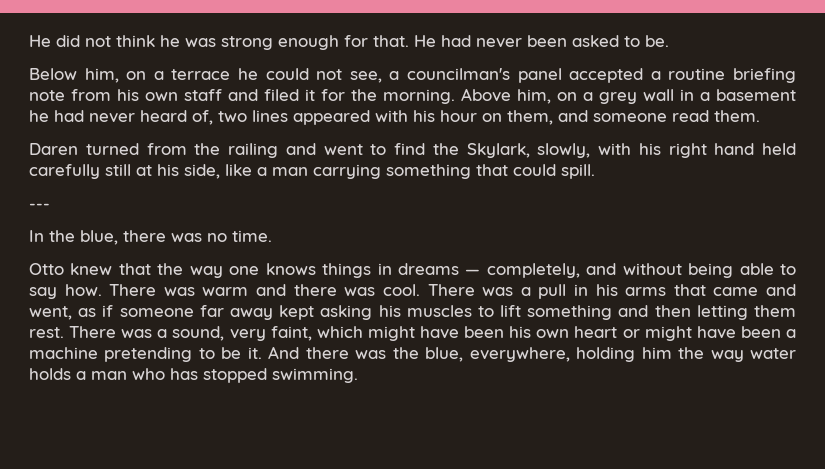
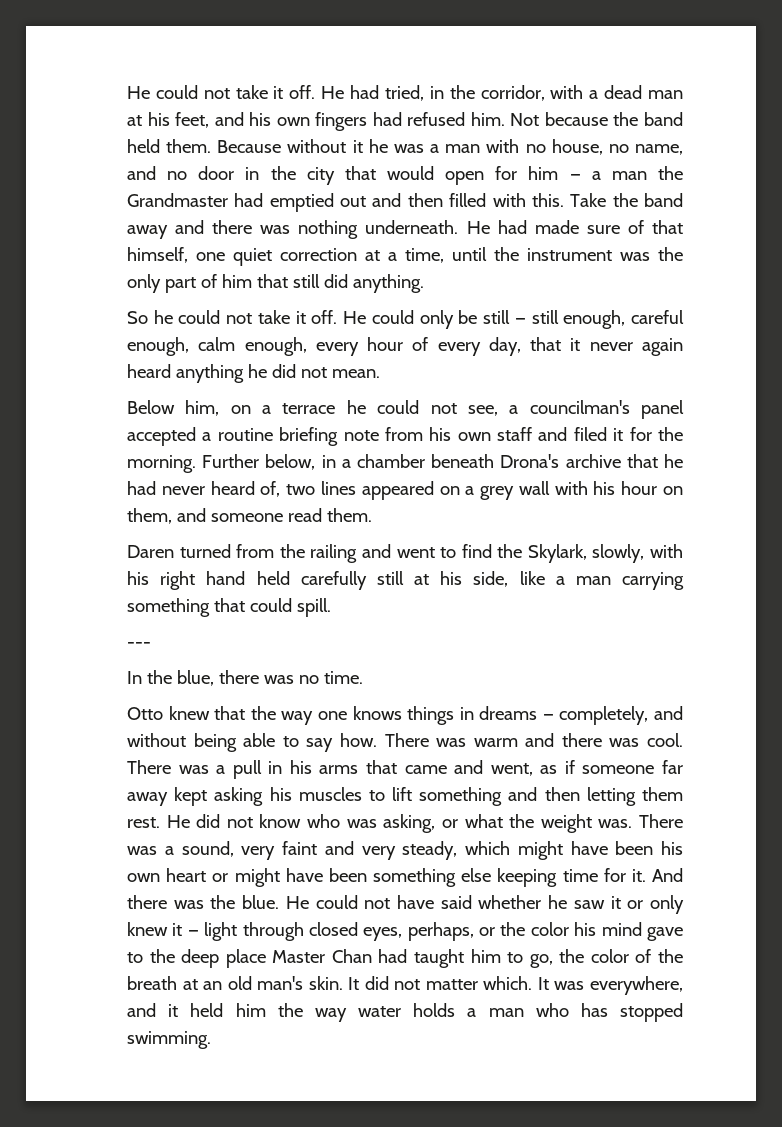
[29,35,669,50] He did not think he was strong enough for that. He had never been asked to be. -> [127,85,684,101] [127,112,684,131] [127,139,683,155] [127,166,684,185] [127,193,683,212] [127,220,684,239] [127,247,683,266] [127,274,424,293] [127,310,685,329] [127,337,683,356] [127,364,380,383] He could not take it off. He had tried, in the corridor, with a dead man at his feet, and his own fingers had refused him. Not because the band held them. Because without it he was a man with no house, no name, and no door in the city that would open for him — a man the Grandmaster had emptied out and then filled with this. Take the band away and there was nothing underneath. He had made sure of that himself, one quiet correction at a time, until the instrument was the only part of him that still did anything. // So he could not take it off. He could only be still — still enough, careful enough, calm enough, every hour of every day, that it never again heard anything he did not mean.
[461,88,796,104] Above him, on a grey wall in a basement -> [202,454,658,470] Further below, in a chamber beneath Drona's archive that
(370, 117) none -> [439,481,550,500] on a grey wall
(64, 332) none -> [166,814,633,833] He did not know who was asking, or what the weight was.
[270,326,312,341] faint, -> [282,841,458,860] faint and very steady,
[785,329,796,338] [29,347,242,362] a machine pretending to be -> [373,868,626,887] something else keeping time for
[425,347,636,362] blue, everywhere, holding -> [242,895,685,914] [127,922,684,941] [127,949,683,968] [127,976,684,995] [127,1003,224,1017] blue. He could not have said whether he saw it or only knew it — light through closed eyes, perhaps, or the color his mind gave to the deep place Master Chan had taught him to go, the color of the breath at an old man's skin. It did not matter which. It was everywhere, and it held

